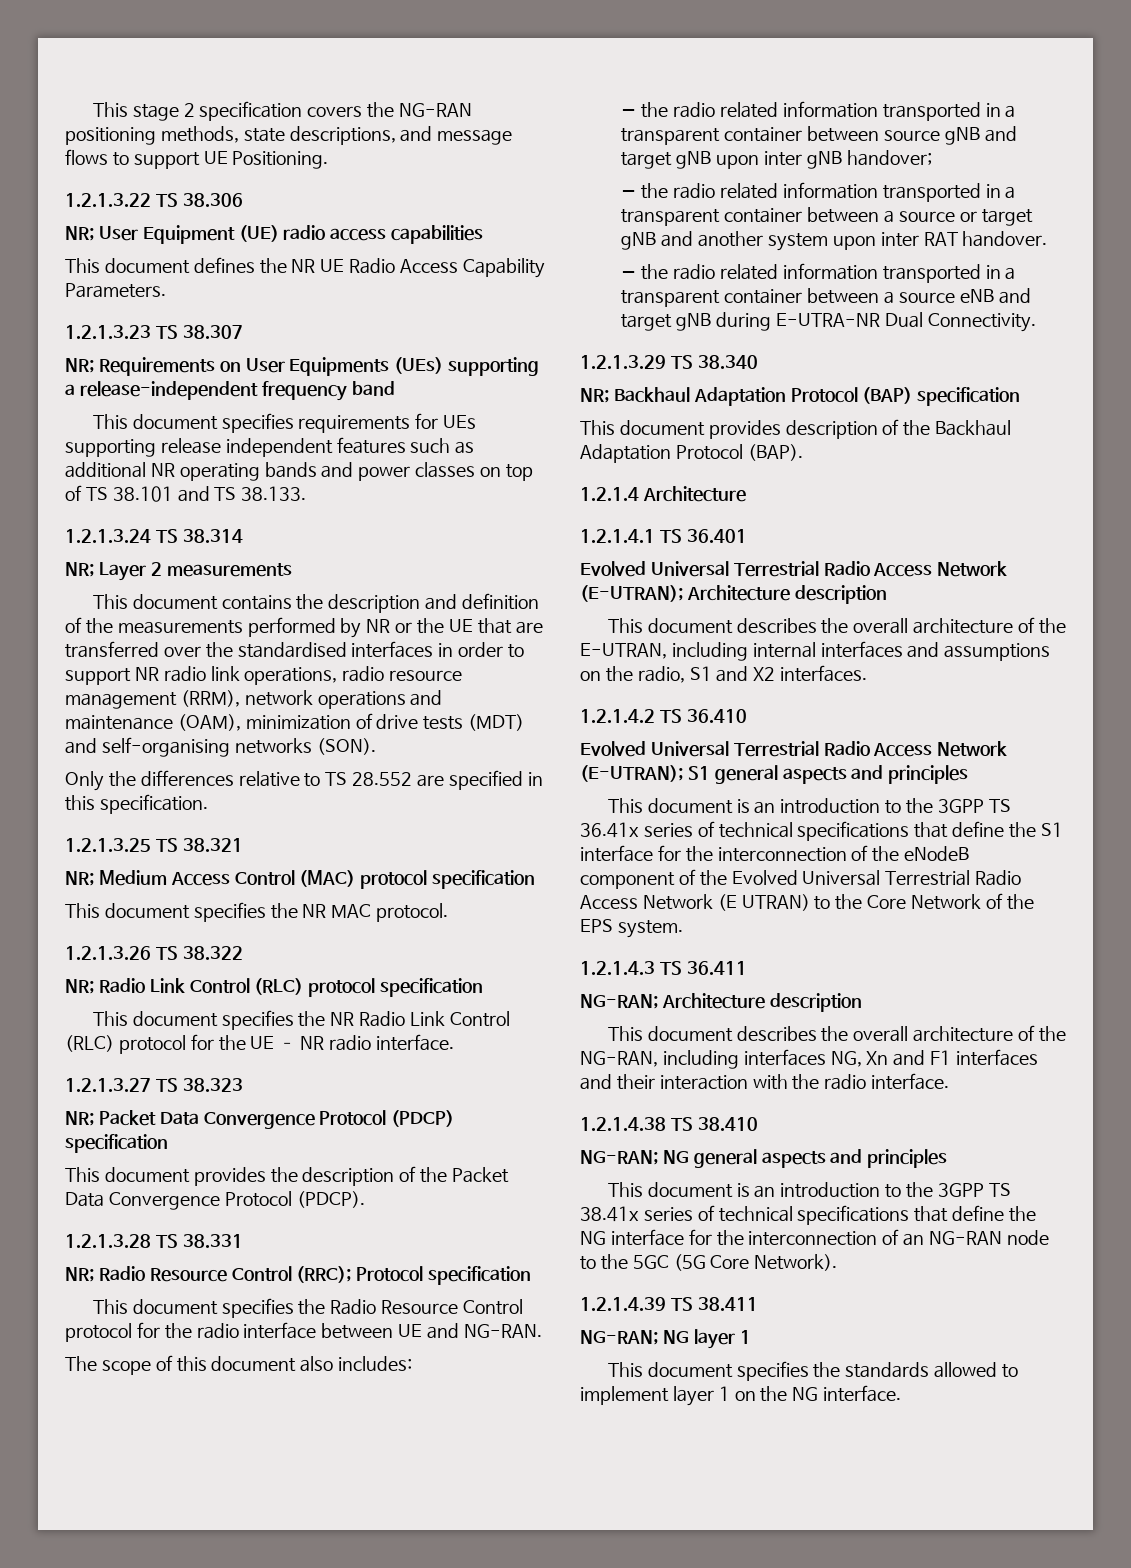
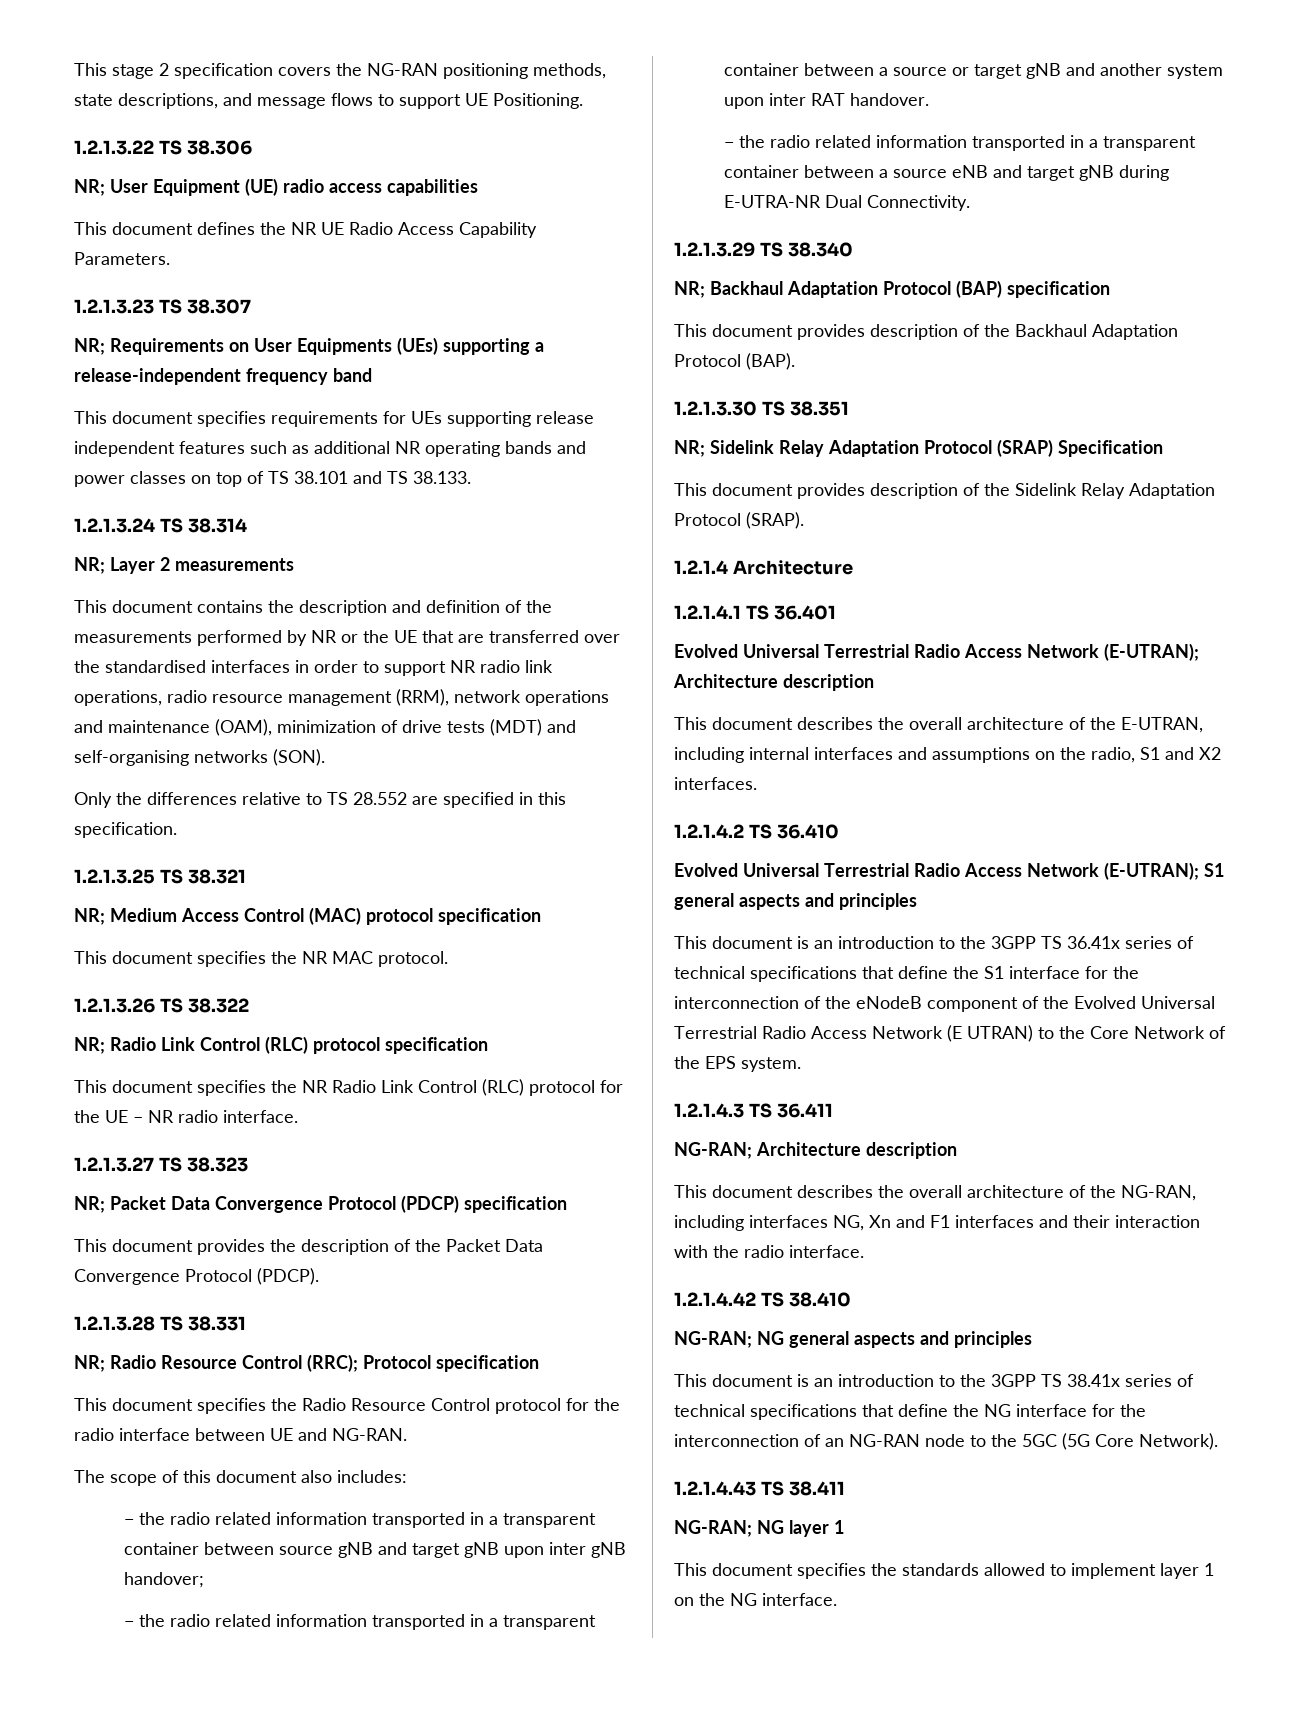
(803, 452) none -> [674,401,849,416] [674,439,1163,457] [674,483,1215,499] [674,512,804,529] // 1.2.1.3.30 TS 38.351 // NR; Sidelink Relay Adaptation Protocol (SRAP) Specification // This document provides description of the Sidelink Relay Adaptation Protocol (SRAP).
[580,1117,666,1131] 1.2.1.4.38 -> [674,1292,756,1306] 1.2.1.4.42
[580,1297,666,1311] 1.2.1.4.39 -> [674,1481,756,1496] 1.2.1.4.43

